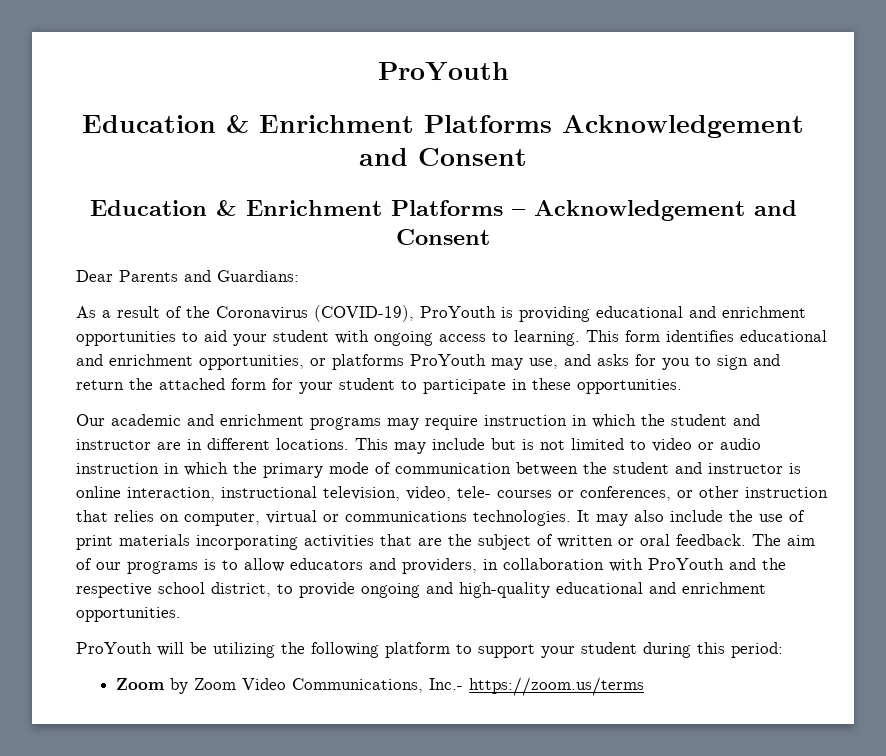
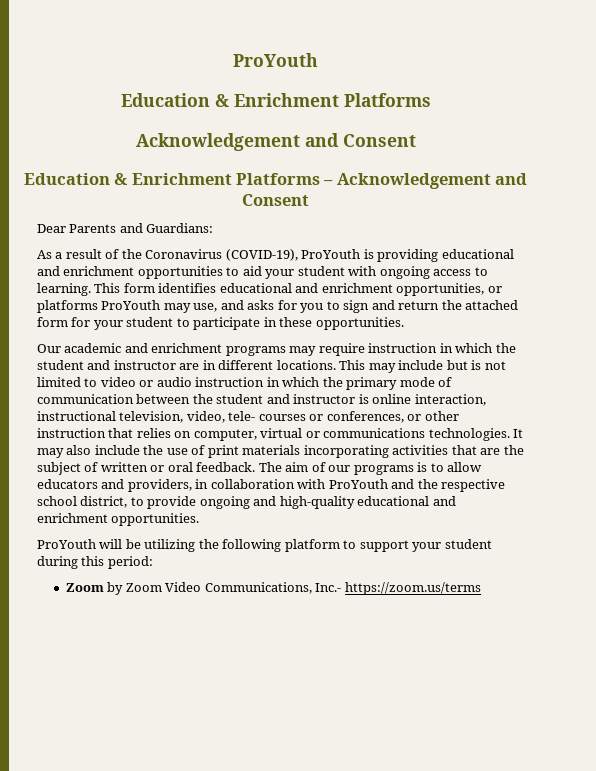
(552, 124) none -> (431, 100) //

